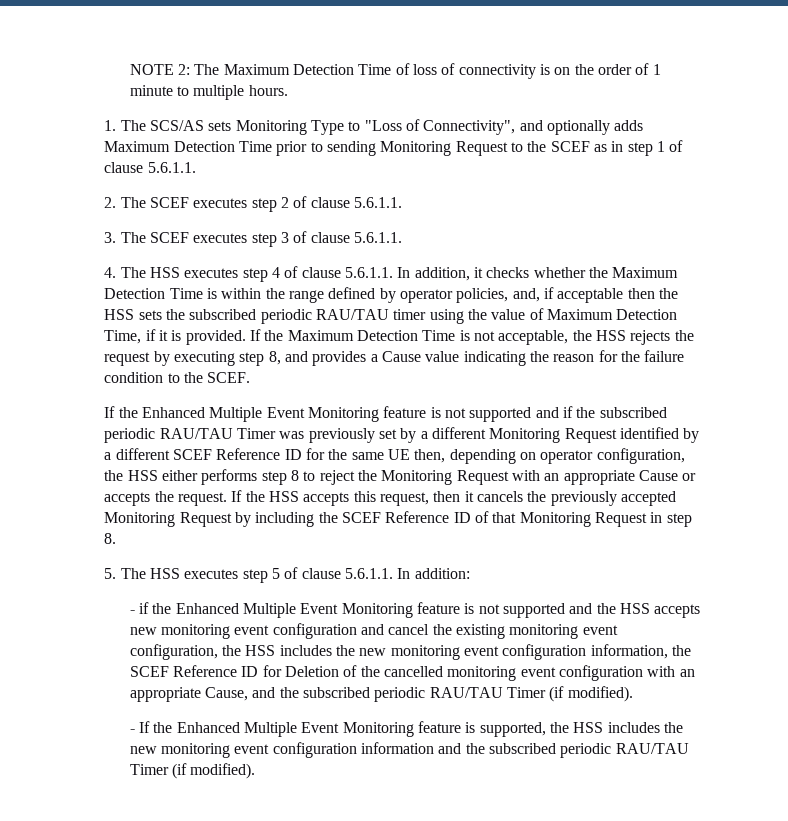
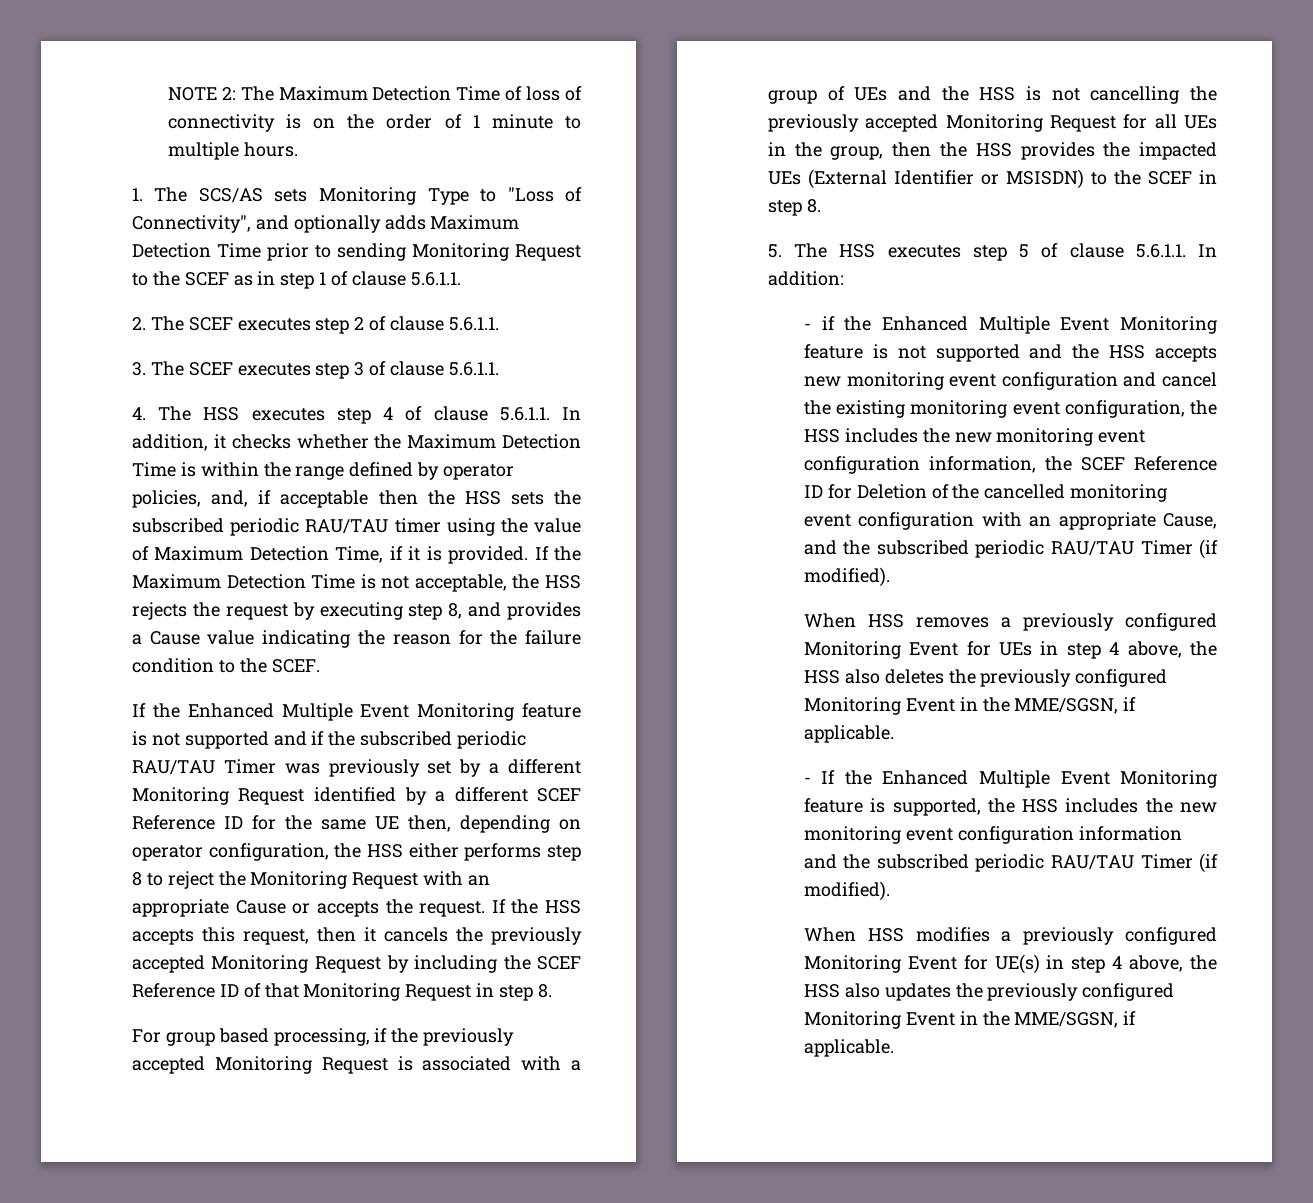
(117, 538) none -> [131,1028,515,1046] [131,1056,582,1074] [767,86,1217,104] [767,114,1217,132] [767,142,1217,160] [767,169,1217,189] [767,199,821,216] // For group based processing, if the previously accepted Monitoring Request is associated with a group of UEs and the HSS is not cancelling the previously accepted Monitoring Request for all UEs in the group, then the HSS provides the impacted UEs (External Identifier or MSISDN) to the SCEF in step 8.
(633, 694) none -> [803,613,1217,631] [803,641,1217,659] [803,669,1168,687] [803,697,1137,715] [803,725,894,743] // When HSS removes a previously configured Monitoring Event for UEs in step 4 above, the HSS also deletes the previously configured Monitoring Event in the MME/SGSN, if applicable.
(256, 771) none -> [803,927,1217,945] [803,954,1217,974] [803,983,1175,1001] [803,1011,1137,1029] [803,1039,894,1057] // When HSS modifies a previously configured Monitoring Event for UE(s) in step 4 above, the HSS also updates the previously configured Monitoring Event in the MME/SGSN, if applicable.

